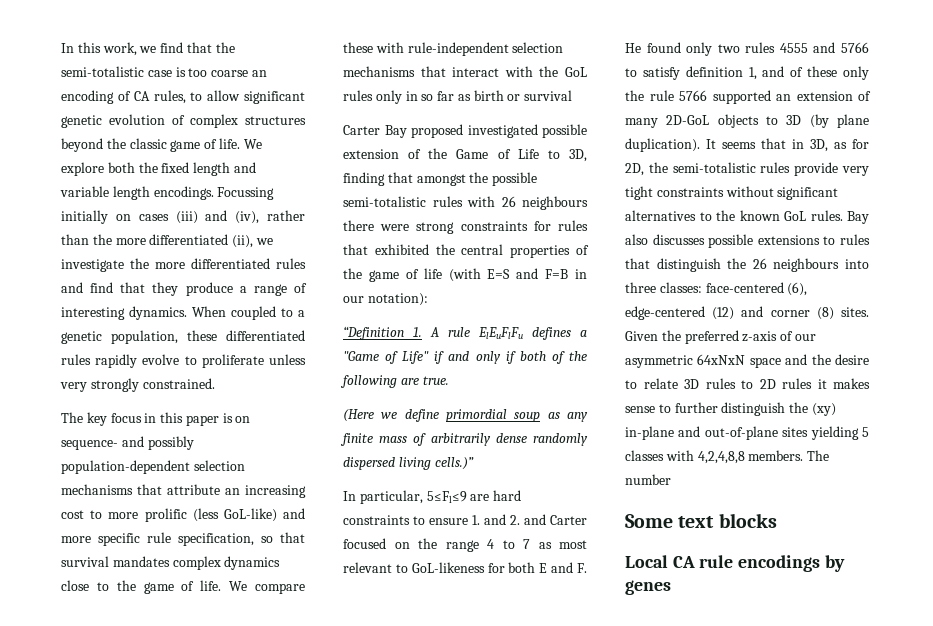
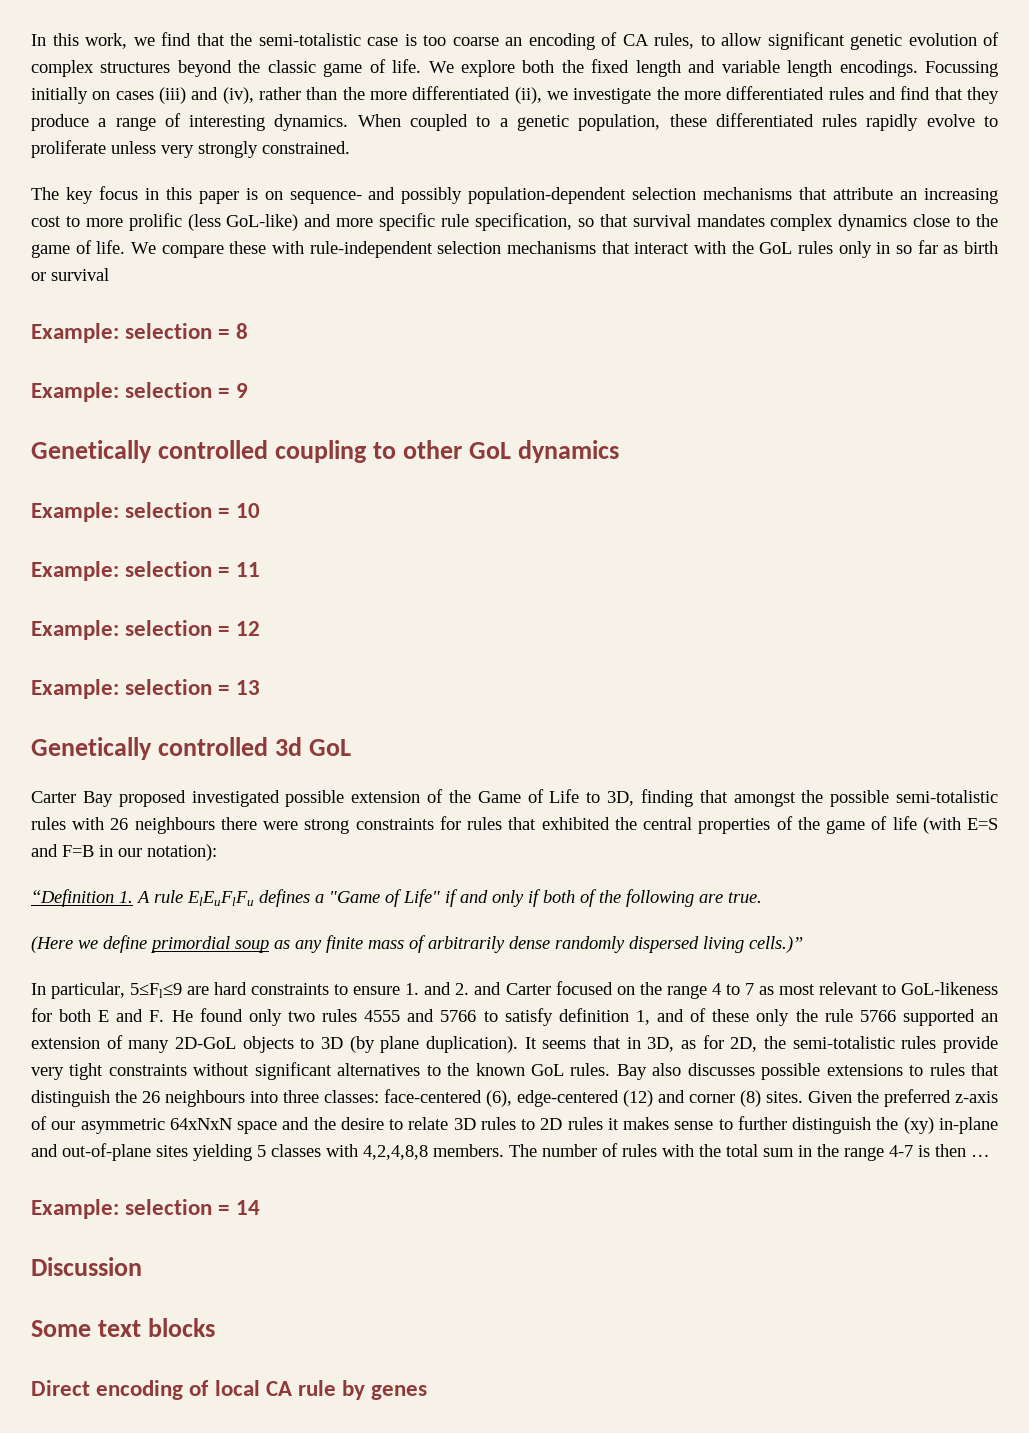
(573, 95) none -> [31,323,248,343] [31,382,248,402] [31,440,620,463] [31,502,260,522] [31,561,260,581] [31,620,260,640] [31,679,260,699] [31,737,352,760] // Example: selection = 8 // Example: selection = 9 // Genetically controlled coupling to other GoL dynamics // Example: selection = 10 // Example: selection = 11 // Example: selection = 12 // Example: selection = 13 // Genetically controlled 3d GoL
(671, 479) none -> [602,1143,990,1161] [31,1199,260,1219] [31,1257,142,1276] of rules with the total sum in the range 4-7 is then … // Example: selection = 14 // Discussion
[625,555,668,568] Local -> [31,1380,260,1400] Direct encoding of local
[738,555,821,572] encodings -> (337, 1388) none

